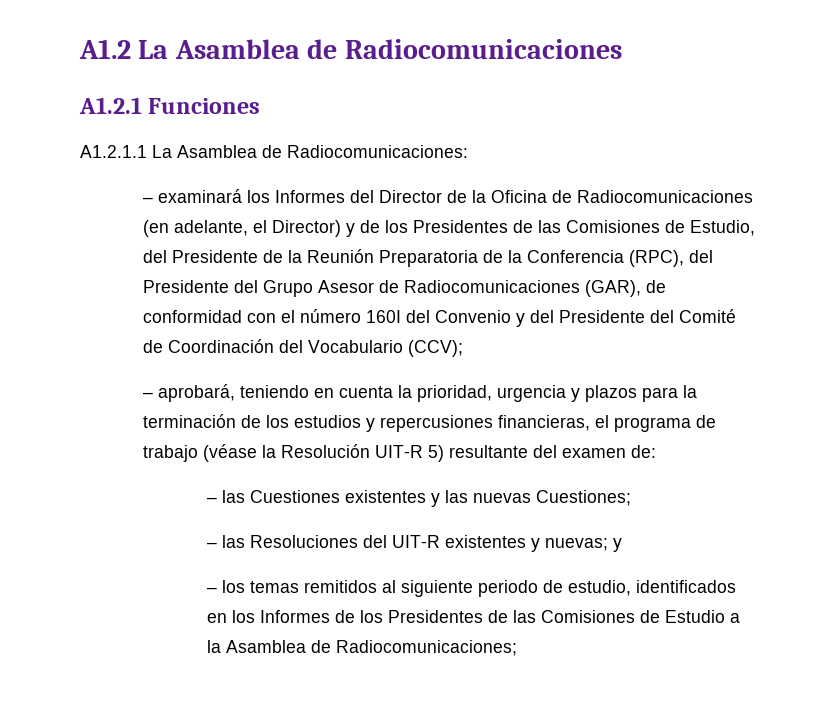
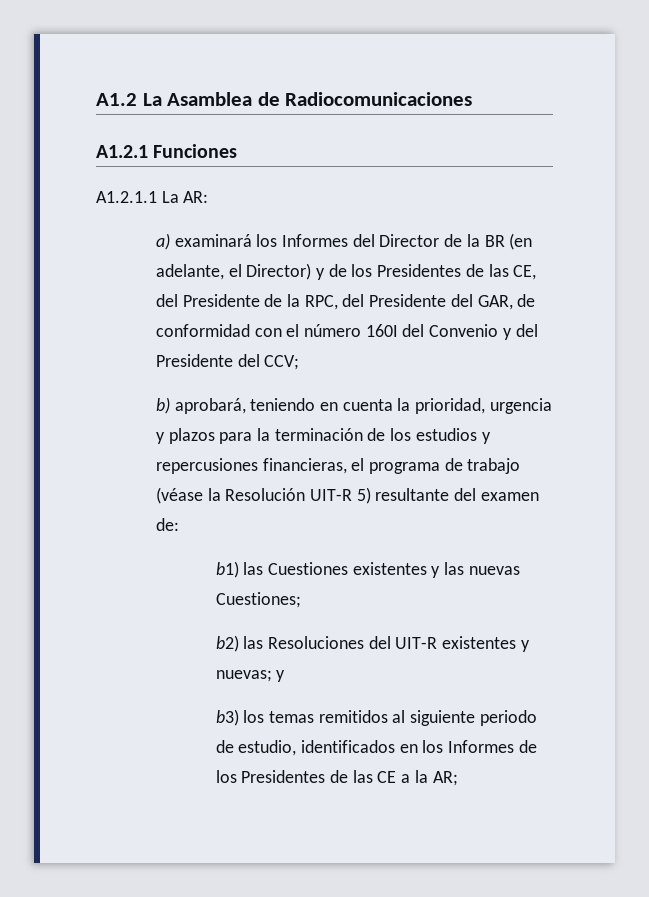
[177,145,468,158] [143,197,154,203] Asamblea de Radiocomunicaciones: // – -> [183,191,209,203] [155,233,170,250] AR: // a)
[491,190,754,203] Oficina de Radiocomunicaciones -> [484,235,505,247] BR
[566,220,756,236] Comisiones de Estudio, -> [513,265,537,280] CE,
[307,249,714,267] [143,280,642,297] Reunión Preparatoria de la Conferencia (RPC), del Presidente del Grupo Asesor de Radiocomunicaciones (GAR), -> [304,294,513,310] RPC, del Presidente del GAR,
[679,309,737,323] [143,339,464,357] [143,392,154,398] Comité de Coordinación del Vocabulario (CCV); // – -> [264,355,300,370] [155,397,170,414] CCV; // b)
[206,497,217,503] – -> [215,561,239,578] b1)
[206,542,217,548] – -> [215,635,239,652] b2)
[206,587,217,593] – -> [215,709,239,726] b3)
[540,610,740,623] [206,640,517,656] Comisiones de Estudio a la Asamblea de Radiocomunicaciones; -> [377,770,458,786] CE a la AR;

